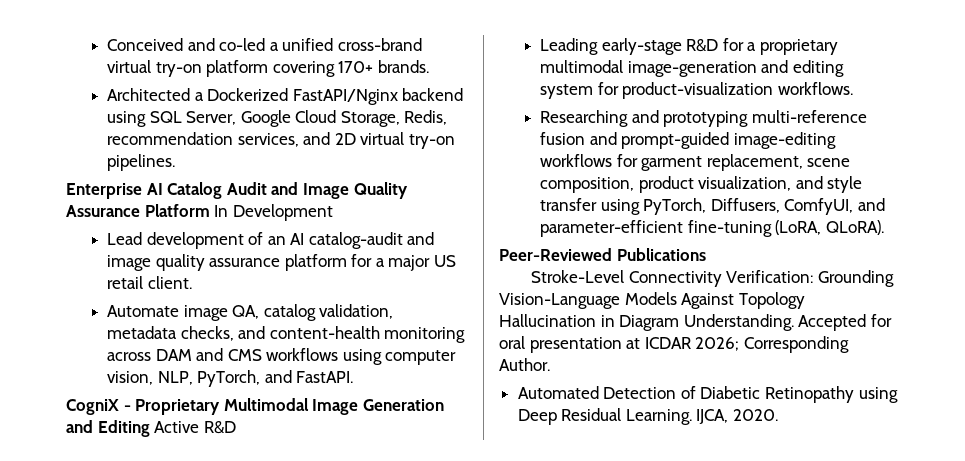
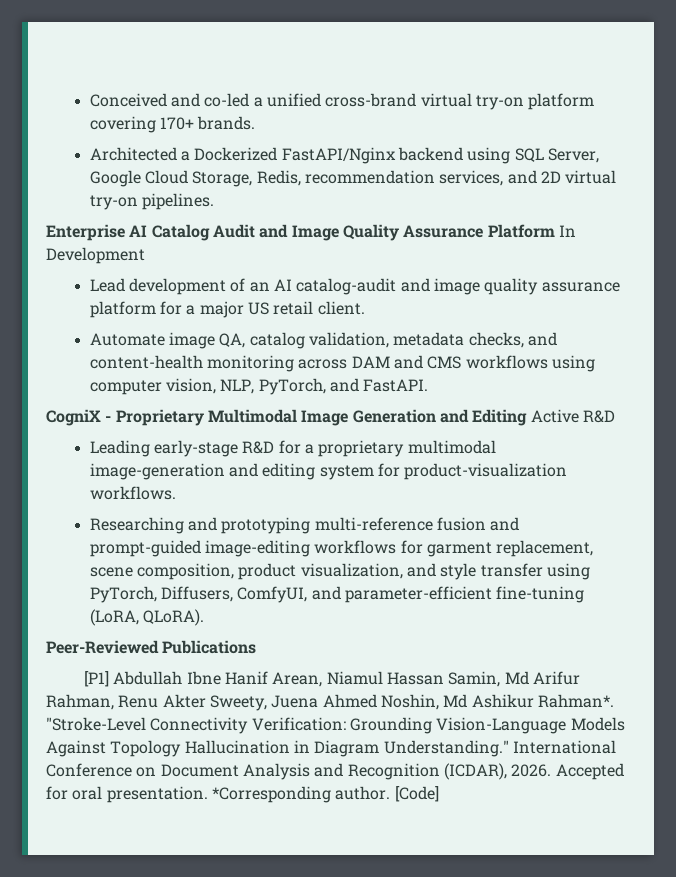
[530,270,624,283] Stroke-Level -> [84,671,581,687] [46,694,614,711] [46,717,146,731] [P1] Abdullah Ibne Hanif Arean, Niamul Hassan Samin, Md Arifur Rahman, Renu Akter Sweety, Juena Ahmed Noshin, Md Ashikur Rahman*. "Stroke-Level
[683,314,892,331] [499,336,849,353] [499,358,550,371] [517,386,898,403] [517,408,779,425] Understanding. Accepted for oral presentation at ICDAR 2026; Corresponding Author. // Automated Detection of Diabetic Retinopathy using Deep Residual Learning. IJCA, 2020. -> [383,740,616,757] [46,763,624,780] [46,786,439,803] Understanding." International Conference on Document Analysis and Recognition (ICDAR), 2026. Accepted for oral presentation. *Corresponding author. [Code]

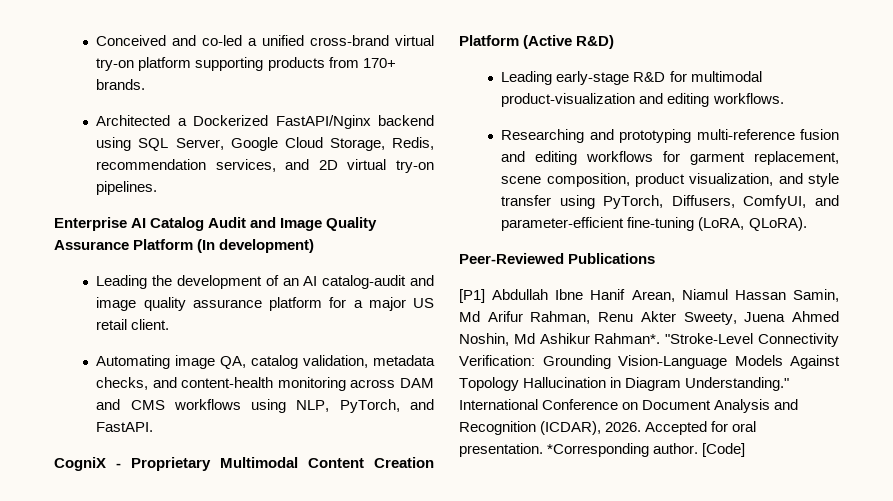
[89,116,156,133] covering -> [195,57,359,71] supporting products from
[558,225,576,237] [46,247,145,264] [89,278,125,292] In Development // Lead -> [197,239,315,253] [96,275,173,289] (In development) // Leading the
[89,333,165,346] Automate -> [96,355,171,369] Automating
[89,378,217,395] computer vision, -> (287, 406) none
[301,409,615,426] [89,440,496,457] [89,463,568,480] Image Generation and Editing Active R&D // Leading early-stage R&D for a proprietary multimodal image-generation and editing system for product-visualization -> [308,457,434,468] [459,35,615,49] [501,71,762,85] [501,93,710,107] Content Creation Platform (Active R&D) // Leading early-stage R&D for multimodal product-visualization and editing
[89,540,311,557] prompt-guided image-editing -> [535,151,578,165] editing

